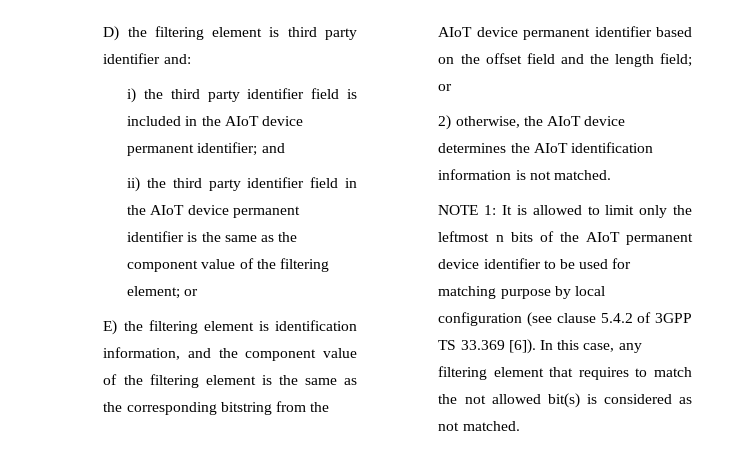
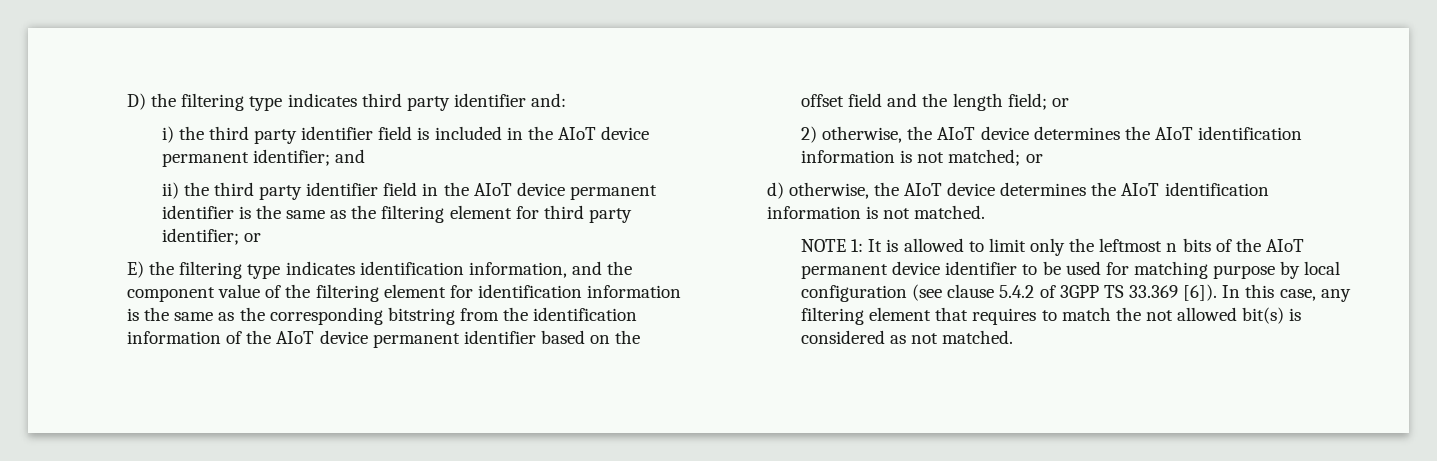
[212,27,280,37] element is -> [249,93,357,111] type indicates
[127,258,329,272] [127,286,181,299] component value of the filtering element; -> [381,205,632,223] [161,228,239,245] filtering element for third party identifier;
[203,321,269,331] element is -> [247,261,355,279] type indicates
(256, 380) none -> [449,284,682,298] for identification information
(330, 407) none -> [533,307,638,321] [127,330,272,344] identification information of the
(551, 175) none -> [948,149,1043,166] [766,182,1269,199] [766,206,910,219] matched; or // d) otherwise, the AIoT device determines the AIoT identification information is not

